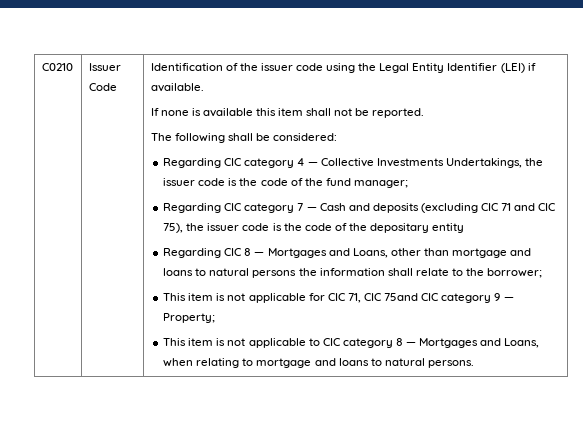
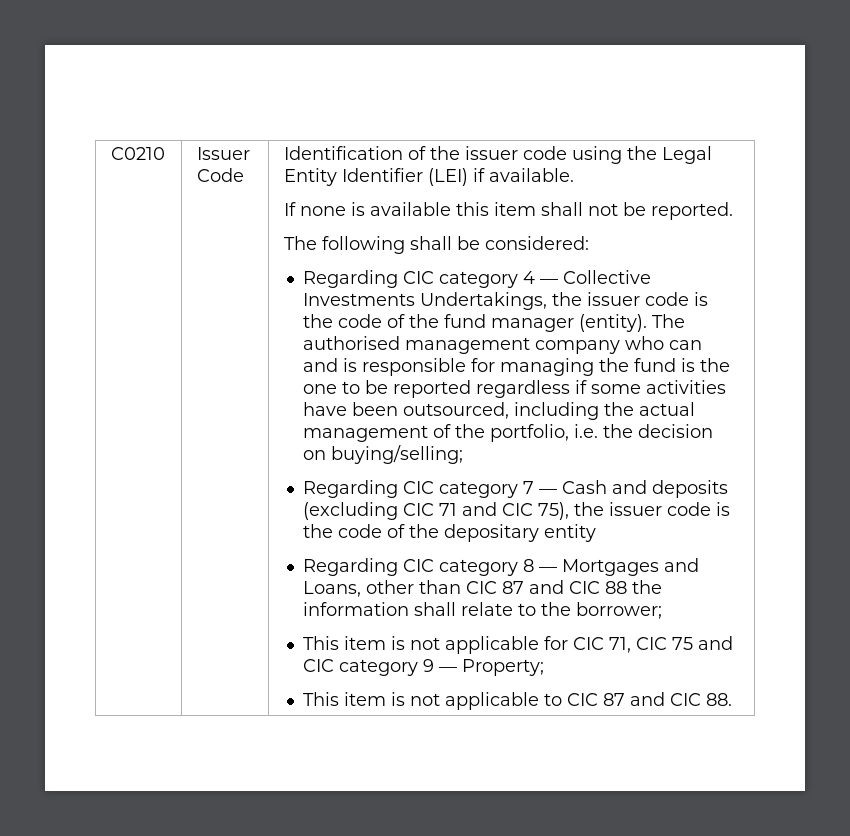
[354,180,409,188] manager; -> [491,314,686,332] [303,336,703,354] [303,358,731,376] [303,380,727,398] [303,402,696,420] [303,424,714,442] [303,445,464,464] manager (entity). The authorised management company who can and is responsible for managing the fund is the one to be reported regardless if some activities have been outsourced, including the actual management of the portfolio, i.e. the decision on buying/selling;
(242, 252) none -> [439,559,519,576] category
[452,248,532,258] [163,268,297,278] mortgage and loans to natural persons -> [466,580,628,594] CIC 87 and CIC 88
[384,293,419,301] 75and -> [672,636,734,650] 75 and
[342,338,540,348] [163,358,475,368] category 8 — Mortgages and Loans, when relating to mortgage and loans to natural persons. -> [603,692,733,706] 87 and CIC 88.

